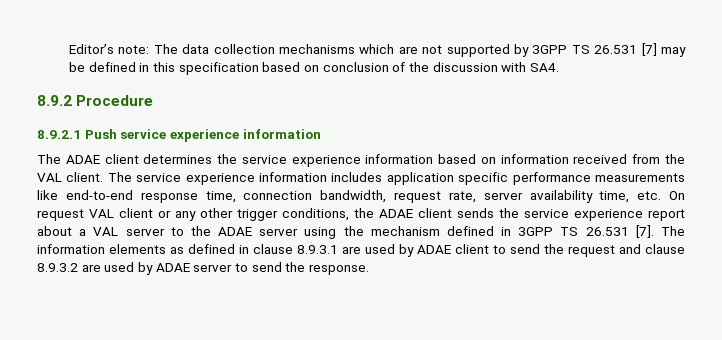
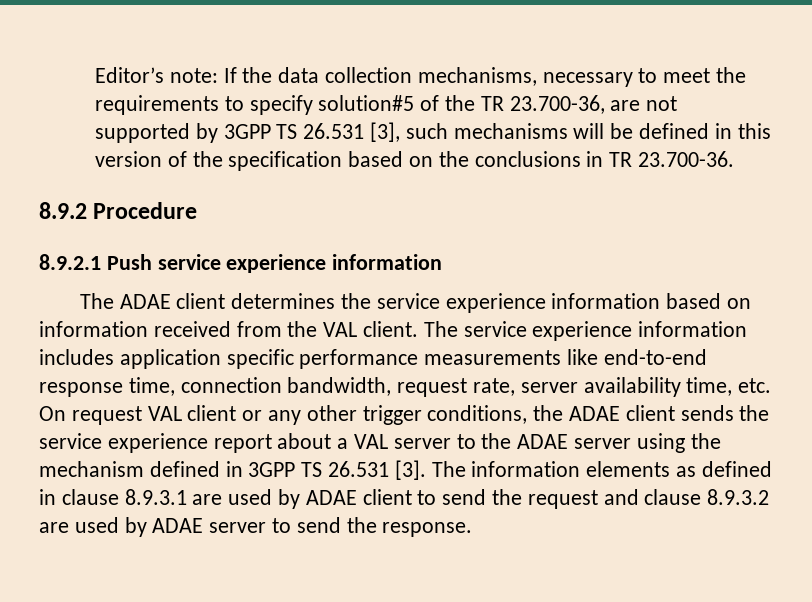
[153,44,395,54] The data collection mechanisms which -> [223,67,747,87] [95,95,605,115] If the data collection mechanisms, necessary to meet the requirements to specify solution#5 of the TR 23.700-36,
[641,43,686,57] [69,62,559,75] [7] may be defined in this specification based on conclusion of the discussion with SA4. -> [370,122,771,142] [95,151,735,171] [3], such mechanisms will be defined in this version of the specification based on the conclusions in TR 23.700-36.
[635,225,654,238] [7]. -> [394,460,426,480] [3].

